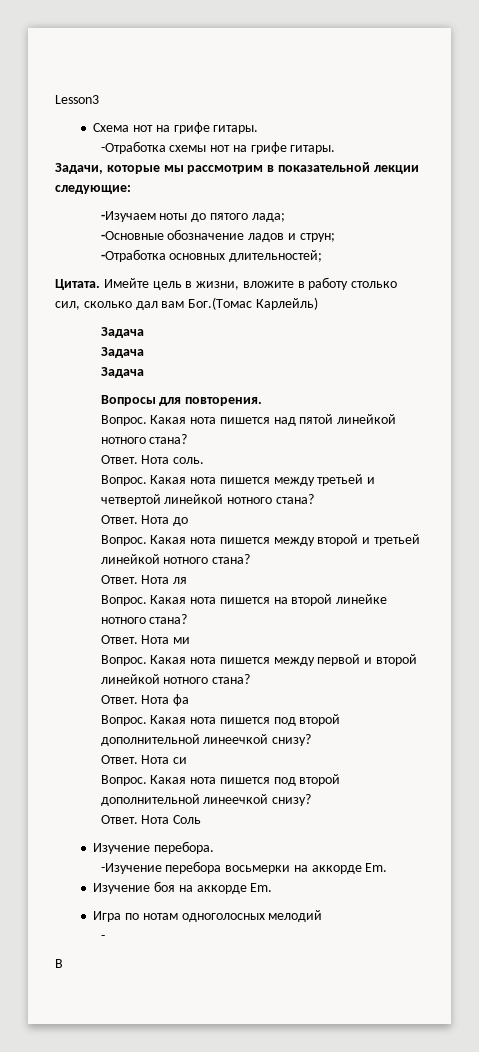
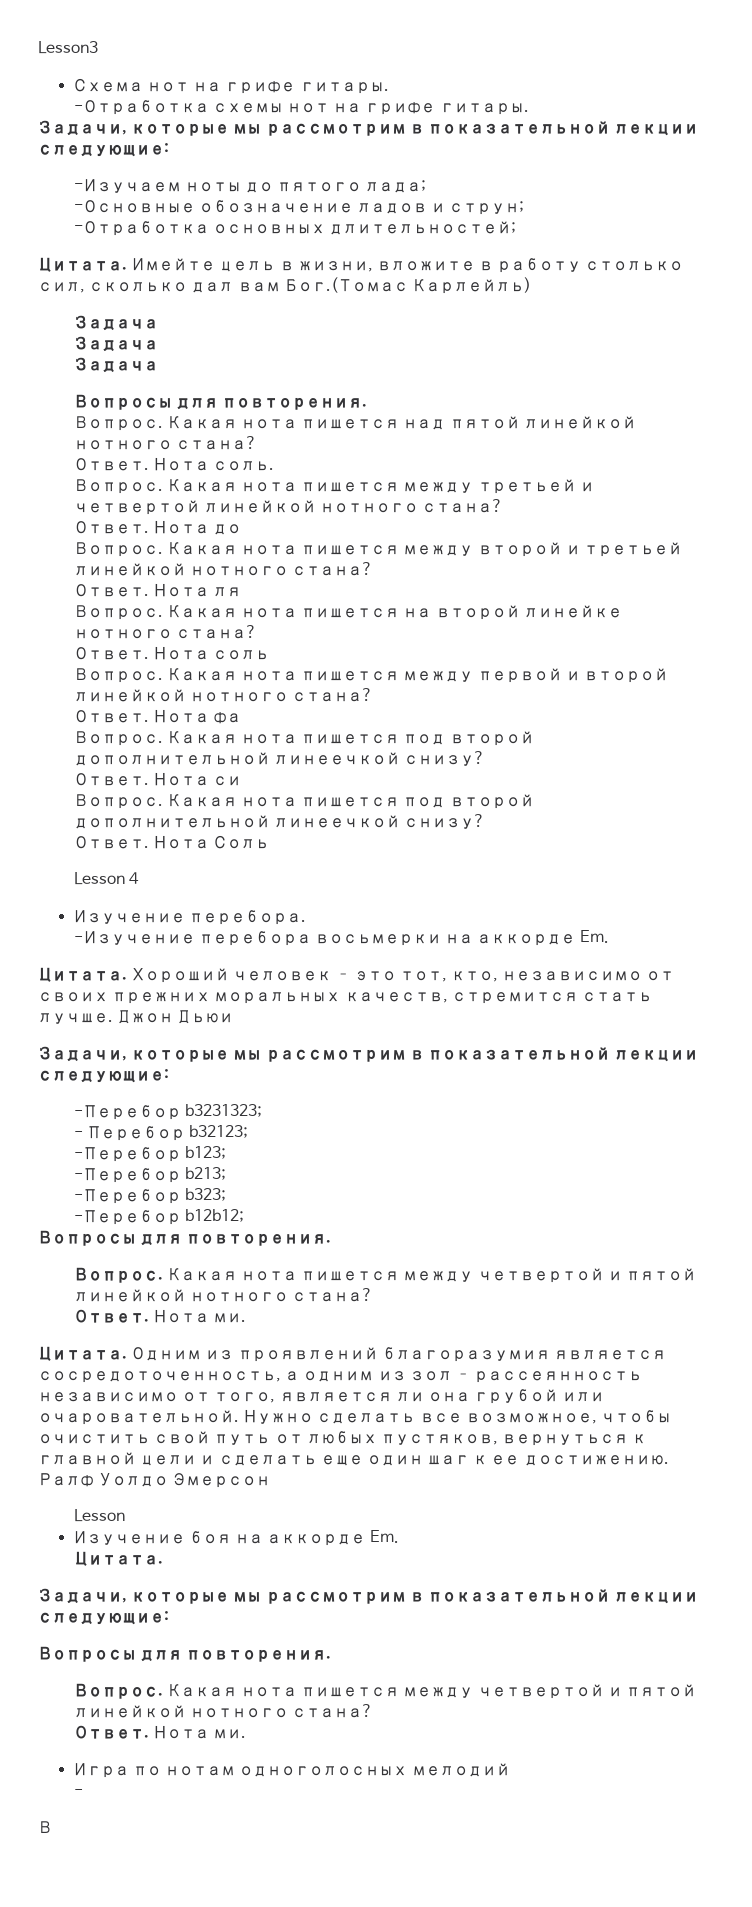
[173,637,191,644] ми -> [212,650,269,660] соль
(202, 819) none -> [73,872,139,885] // Lesson 4
(388, 867) none -> [38,967,675,983] [38,992,652,1004] [38,1010,234,1024] [38,1046,699,1062] [38,1069,169,1083] [73,1104,262,1120] [73,1125,248,1141] [73,1146,226,1162] [73,1167,226,1183] [73,1188,226,1204] [73,1209,244,1225] [38,1230,332,1246] [73,1267,696,1283] [73,1288,373,1302] [73,1309,246,1323] [38,1346,666,1362] [38,1371,643,1383] [38,1389,605,1404] [38,1409,671,1425] [38,1431,647,1446] [38,1452,669,1466] [38,1472,271,1488] [73,1509,125,1522] // Цитата. Хороший человек – это тот, кто, независимо от своих прежних моральных качеств, стремится стать лучше. Джон Дьюи // Задачи, которые мы рассмотрим в показательной лекции следующие: // -Перебор b3231323; // - Перебор b32123; // -Перебор b123; // -Перебор b213; // -Перебор b323; // -Перебор b12b12; // Вопросы для повторения. // Вопрос. Какая нота пишется между четвертой и пятой линейкой нотного стана? // Ответ. Нота ми. // Цитата. Одним из проявлений благоразумия является сосредоточенность, а одним из зол – рассеянность независимо от того, является ли она грубой или очаровательной. Нужно сделать все возможное, чтобы очистить свой путь от любых пустяков, вернуться к главной цели и сделать еще один шаг к ее достижению. Ралф Уолдо Эмерсон // Lesson
(273, 887) none -> [73,1551,163,1566] [38,1588,699,1604] [38,1611,169,1625] [38,1646,332,1662] [73,1683,696,1699] [73,1704,373,1718] [73,1725,246,1739] // Цитата. // Задачи, которые мы рассмотрим в показательной лекции следующие: // Вопросы для повторения. // Вопрос. Какая нота пишется между четвертой и пятой линейкой нотного стана? // Ответ. Нота ми.

